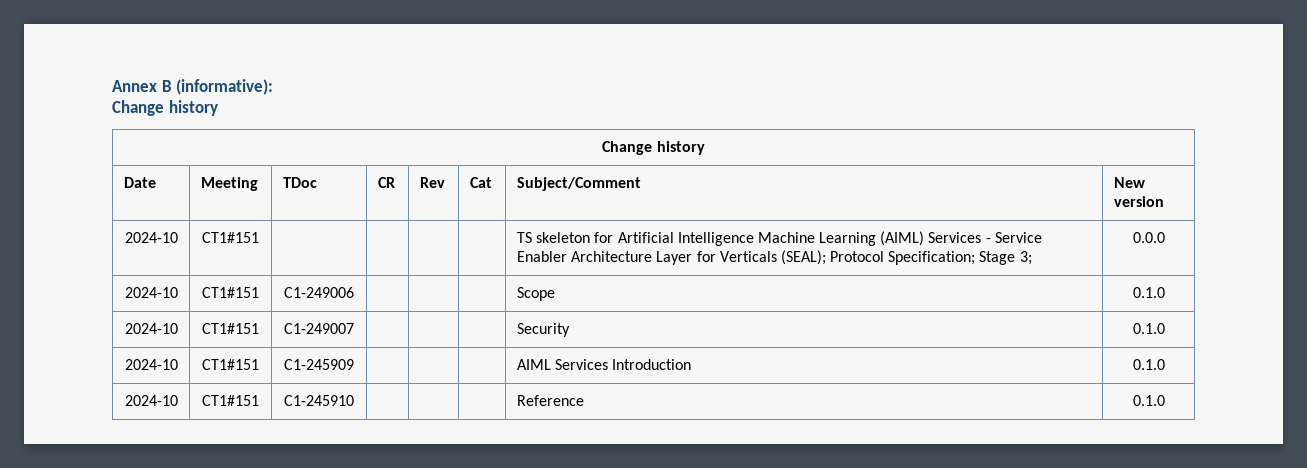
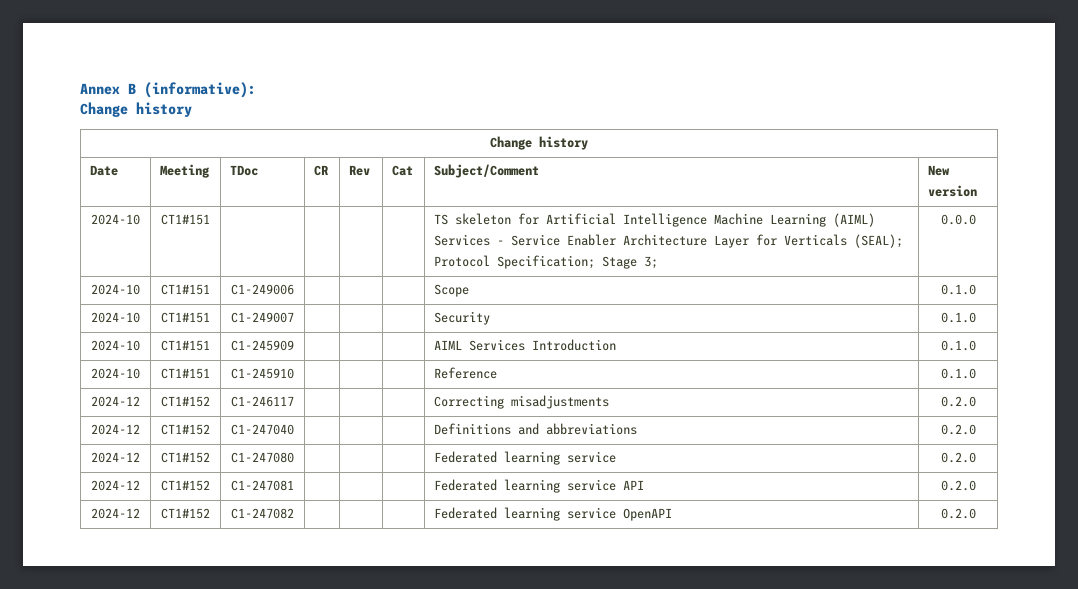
(1165, 400) none -> [91,396,140,407] [161,396,210,407] [231,396,294,407] [434,395,610,409] [940,396,976,407] [91,424,140,435] [161,424,210,435] [231,424,294,435] [434,423,638,435] [940,424,976,435] [91,452,140,463] [161,452,210,463] [231,452,294,463] [434,451,617,465] [940,452,976,463] [91,480,140,491] [161,480,210,491] [231,480,294,491] [434,479,645,493] [940,480,976,491] [91,508,140,519] [161,508,210,519] [231,508,294,519] [434,507,673,521] [940,508,976,519] // 2024-12 | CT1#152 | C1-246117 | | | | Correcting misadjustments | 0.2.0 // 2024-12 | CT1#152 | C1-247040 | | | | Definitions and abbreviations | 0.2.0 // 2024-12 | CT1#152 | C1-247080 | | | | Federated learning service | 0.2.0 // 2024-12 | CT1#152 | C1-247081 | | | | Federated learning service API | 0.2.0 // 2024-12 | CT1#152 | C1-247082 | | | | Federated learning service OpenAPI | 0.2.0

